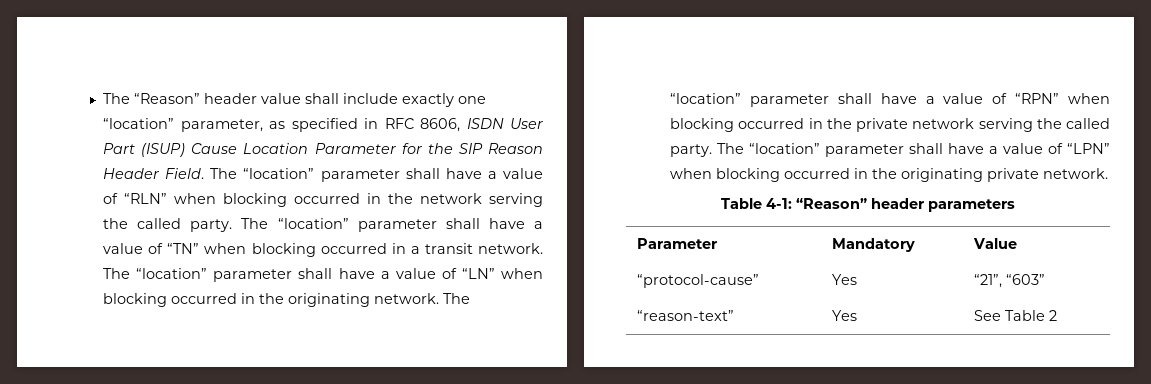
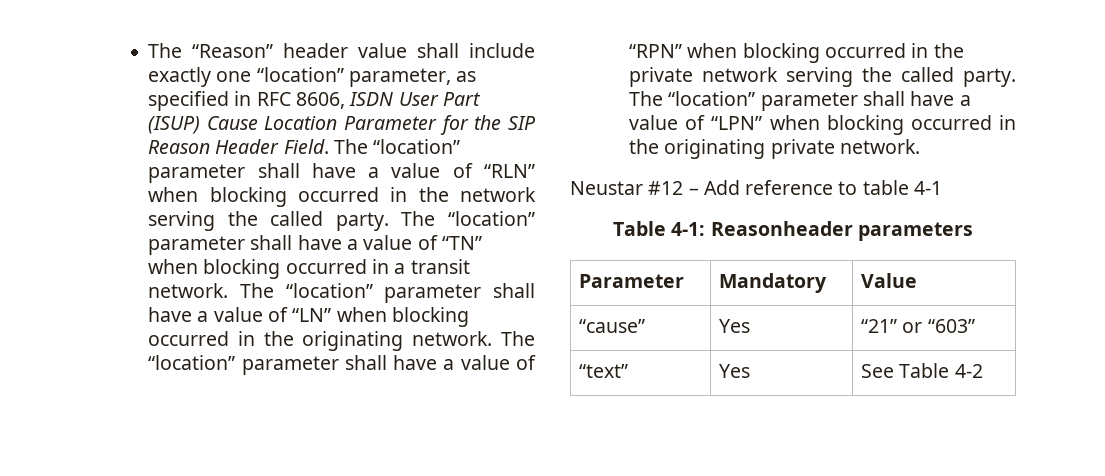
(1109, 173) none -> [570,180,942,195] // Neustar #12 – Add reference to table 4-1
[796,198,924,209] “Reason” header -> [710,221,853,236] Reasonheader
[636,274,759,288] [831,274,857,285] [973,274,1002,288] “protocol-cause” | Yes | “21”, -> [579,319,646,333] [719,319,751,333] [861,319,923,333] “cause” | Yes | “21” or
[636,310,734,321] “reason-text” -> [579,364,629,378] “text”
[1048,310,1057,321] 2 -> [954,364,983,378] 4-2

